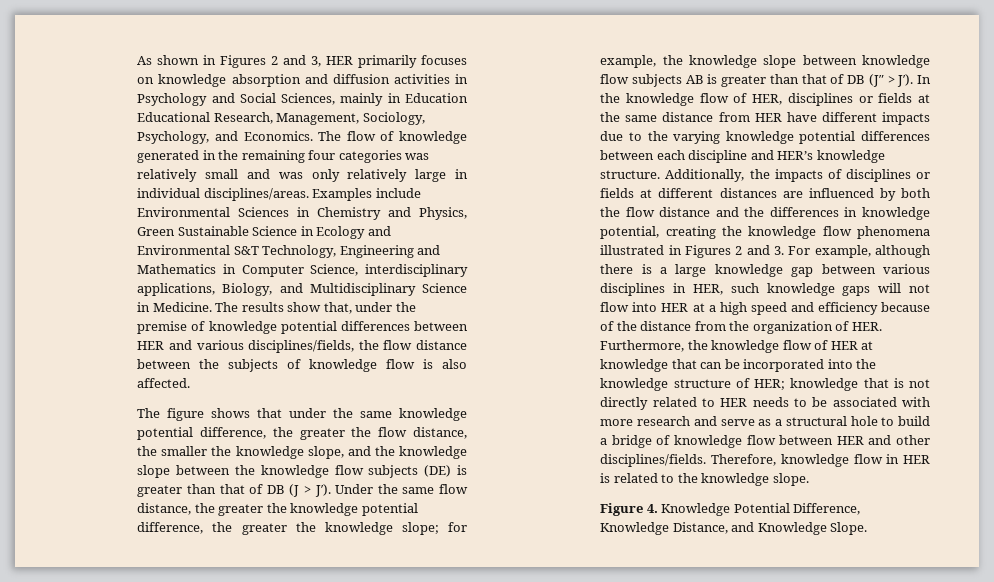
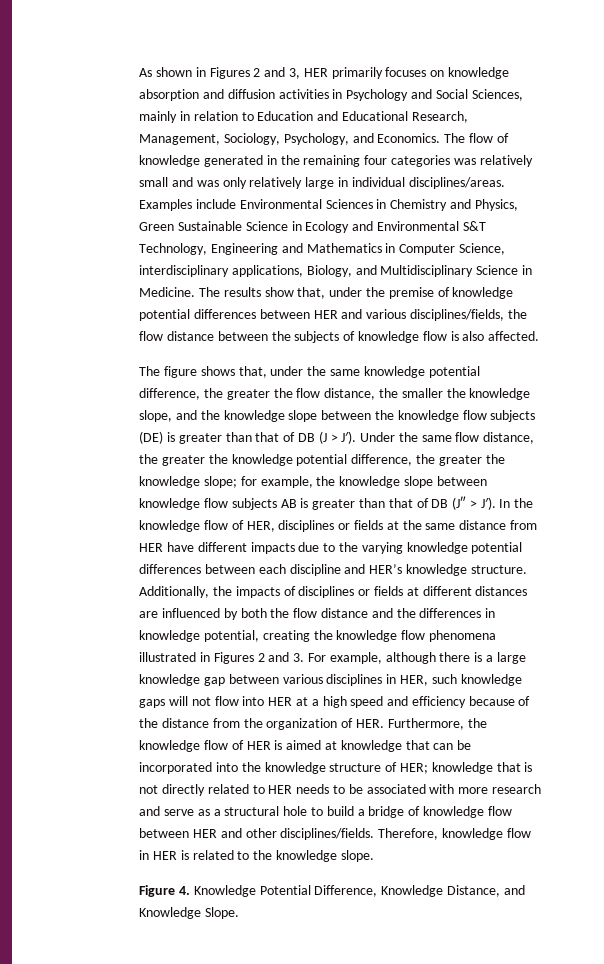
[405,93,468,103] Education -> [193,111,339,121] relation to Education and
[257,408,283,418] that -> [238,366,267,378] that,
(858, 345) none -> [274,740,322,750] is aimed

